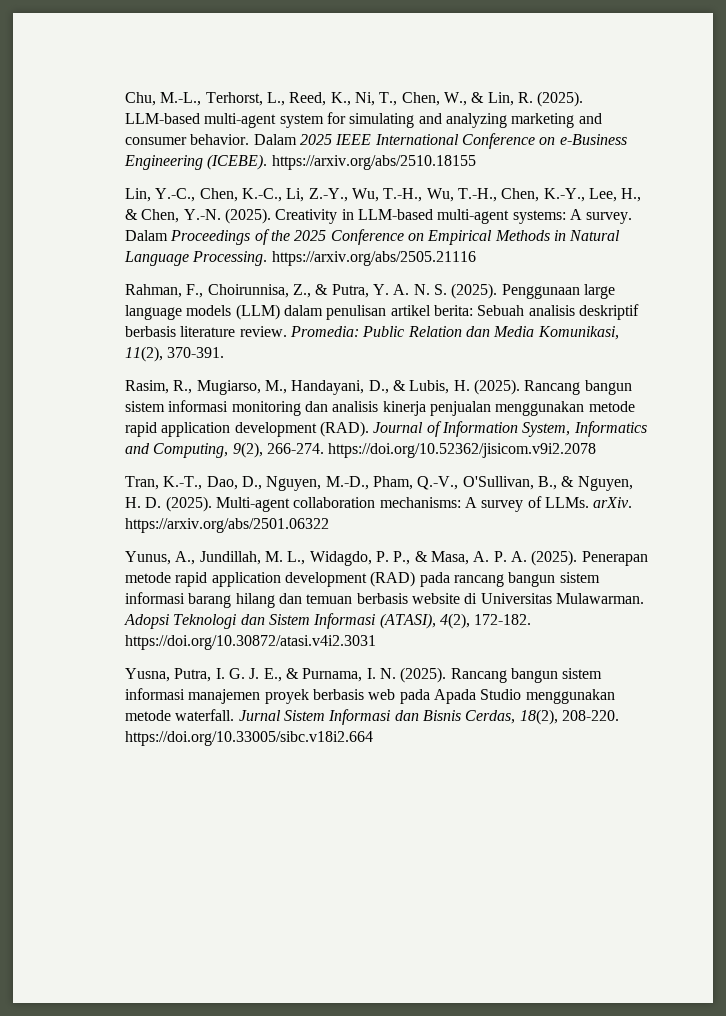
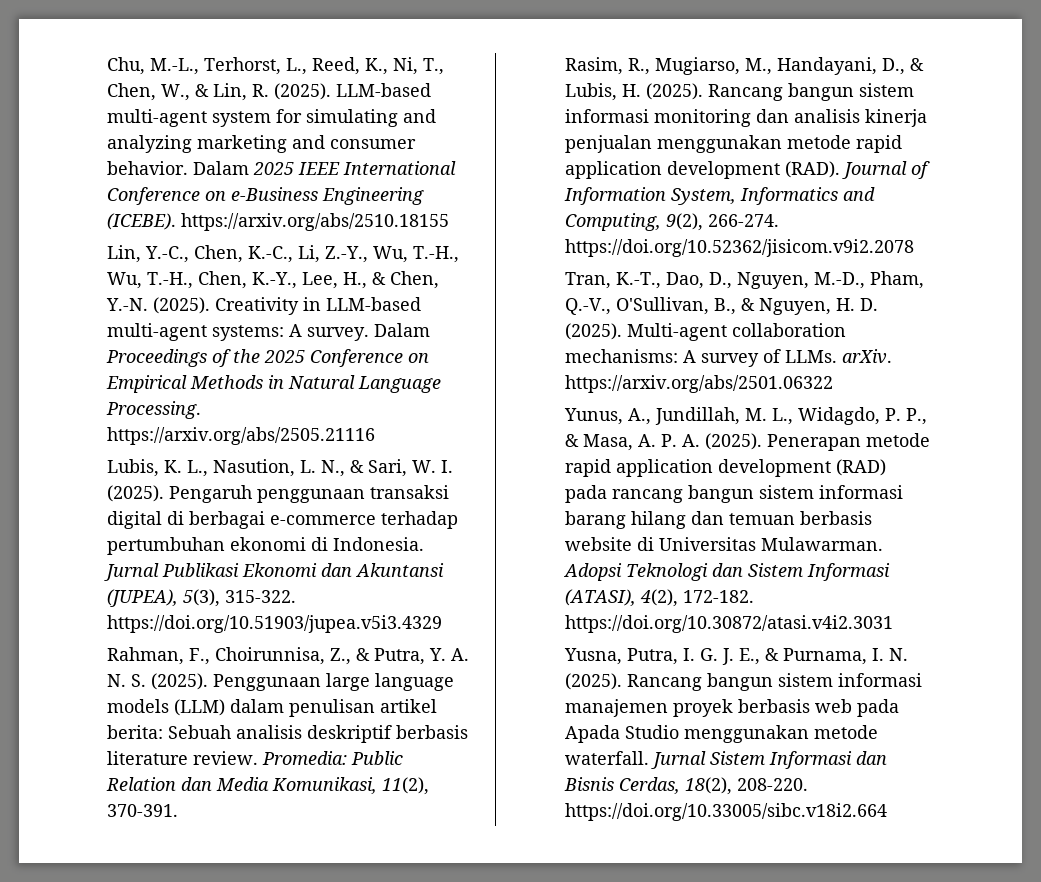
(476, 258) none -> [107,459,454,477] [107,485,450,503] [107,511,459,529] [107,537,425,555] [104,563,445,581] [107,589,297,607] [107,615,443,633] // Lubis, K. L., Nasution, L. N., & Sari, W. I. (2025). Pengaruh penggunaan transaksi digital di berbagai e-commerce terhadap pertumbuhan ekonomi di Indonesia. Jurnal Publikasi Ekonomi dan Akuntansi (JUPEA), 5(3), 315-322. https://doi.org/10.51903/jupea.v5i3.4329

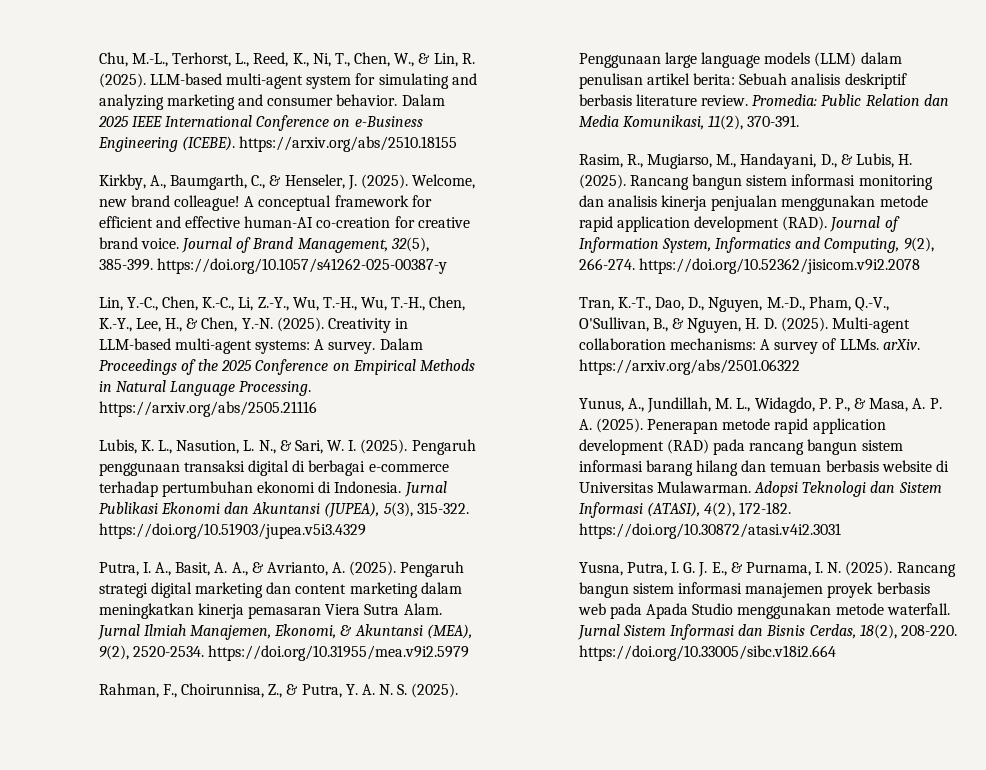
(450, 222) none -> [98,174,476,190] [98,195,432,211] [98,216,470,228] [98,237,429,253] [98,258,447,274] // Kirkby, A., Baumgarth, C., & Henseler, J. (2025). Welcome, new brand colleague! A conceptual framework for efficient and effective human-AI co-creation for creative brand voice. Journal of Brand Management, 32(5), 385-399. https://doi.org/10.1057/s41262-025-00387-y
(443, 624) none -> [98,561,465,577] [98,582,462,598] [98,603,442,619] [96,624,472,640] [98,645,469,661] // Putra, I. A., Basit, A. A., & Avrianto, A. (2025). Pengaruh strategi digital marketing dan content marketing dalam meningkatkan kinerja pemasaran Viera Sutra Alam. Jurnal Ilmiah Manajemen, Ekonomi, & Akuntansi (MEA), 9(2), 2520-2534. https://doi.org/10.31955/mea.v9i2.5979

